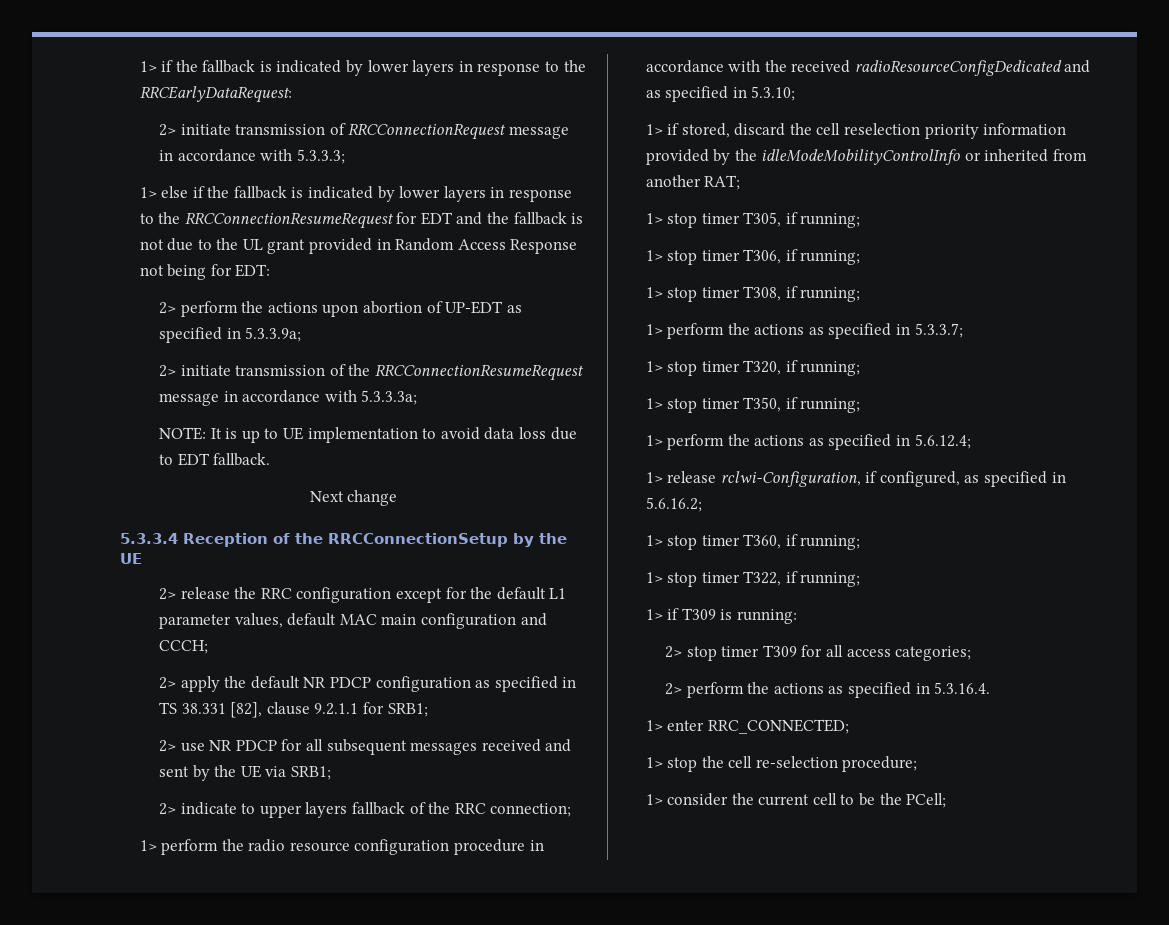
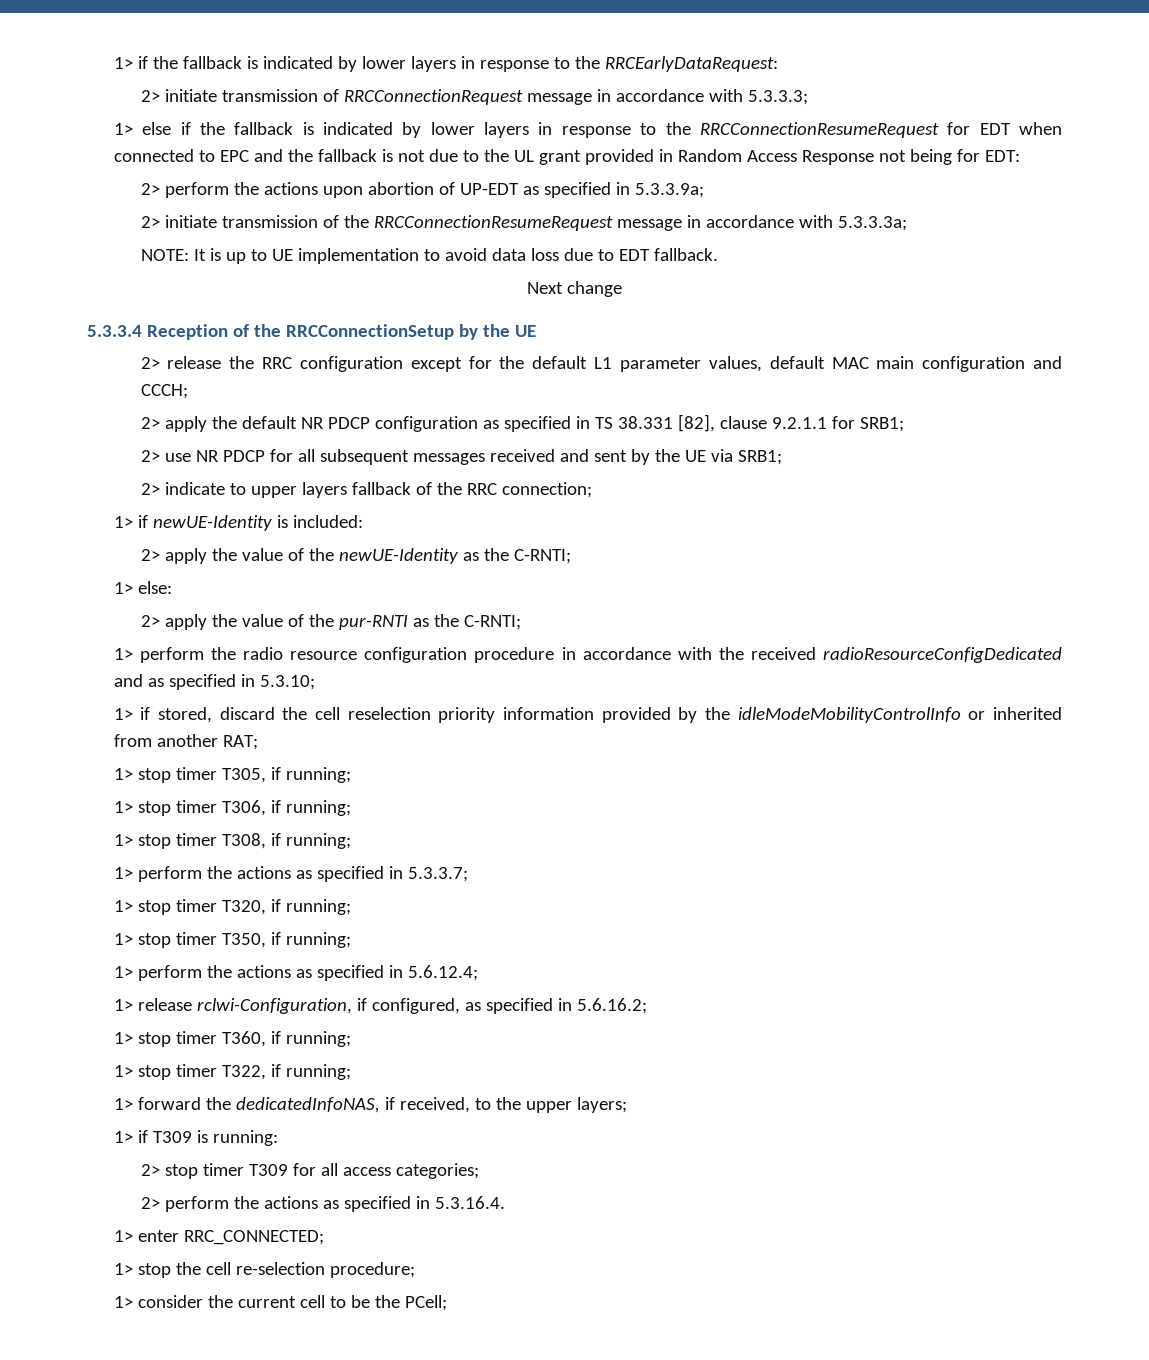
(453, 218) none -> [1019,122,1063,135] [113,149,249,162] when connected to EPC
(572, 810) none -> [113,515,363,531] [140,548,571,564] [113,581,172,594] [140,614,521,630] // 1> if newUE-Identity is included: // 2> apply the value of the newUE-Identity as the C-RNTI; // 1> else: // 2> apply the value of the pur-RNTI as the C-RNTI;
(861, 579) none -> [113,1097,627,1113] // 1> forward the dedicatedInfoNAS, if received, to the upper layers;

